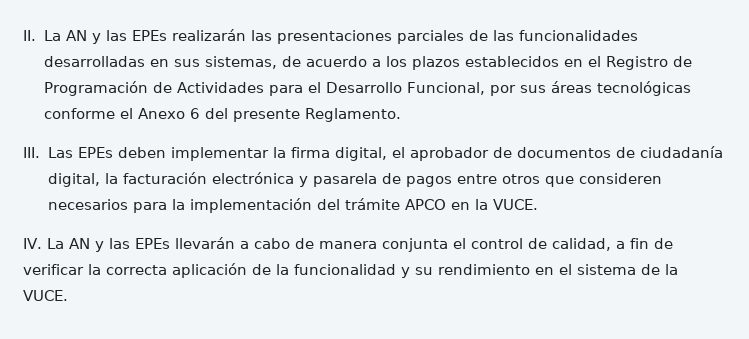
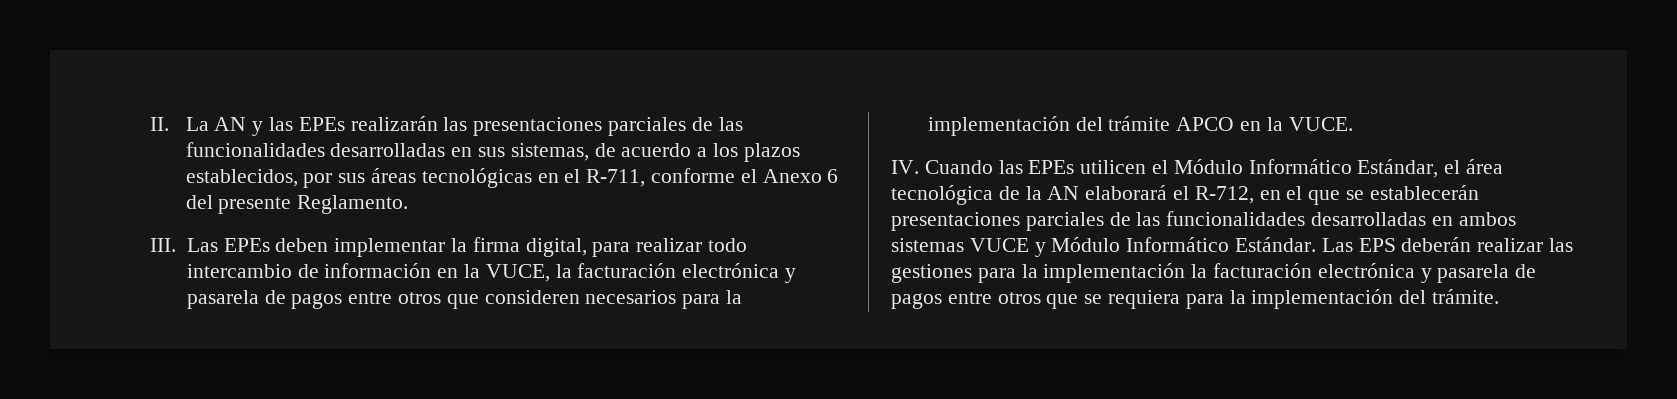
[464,56,692,70] [43,81,485,96] establecidos en el Registro de Programación de Actividades para el Desarrollo Funcional, -> [185,169,298,187] establecidos,
(691, 88) none -> [537,169,646,187] en el R-711,
[391,146,723,161] [47,173,100,187] el aprobador de documentos de ciudadanía digital, -> [592,238,747,257] [186,263,550,282] para realizar todo intercambio de información en la VUCE,
[46,237,673,252] [23,263,678,278] [23,290,68,301] La AN y las EPEs llevarán a cabo de manera conjunta el control de calidad, a fin de verificar la correcta aplicación de la funcionalidad y su rendimiento en el sistema de la VUCE. -> [924,159,1504,178] [891,185,1479,205] [891,211,1516,231] [891,237,1574,257] [891,263,1537,283] [891,289,1500,309] Cuando las EPEs utilicen el Módulo Informático Estándar, el área tecnológica de la AN elaborará el R-712, en el que se establecerán presentaciones parciales de las funcionalidades desarrolladas en ambos sistemas VUCE y Módulo Informático Estándar. Las EPS deberán realizar las gestiones para la implementación la facturación electrónica y pasarela de pagos entre otros que se requiera para la implementación del trámite.

